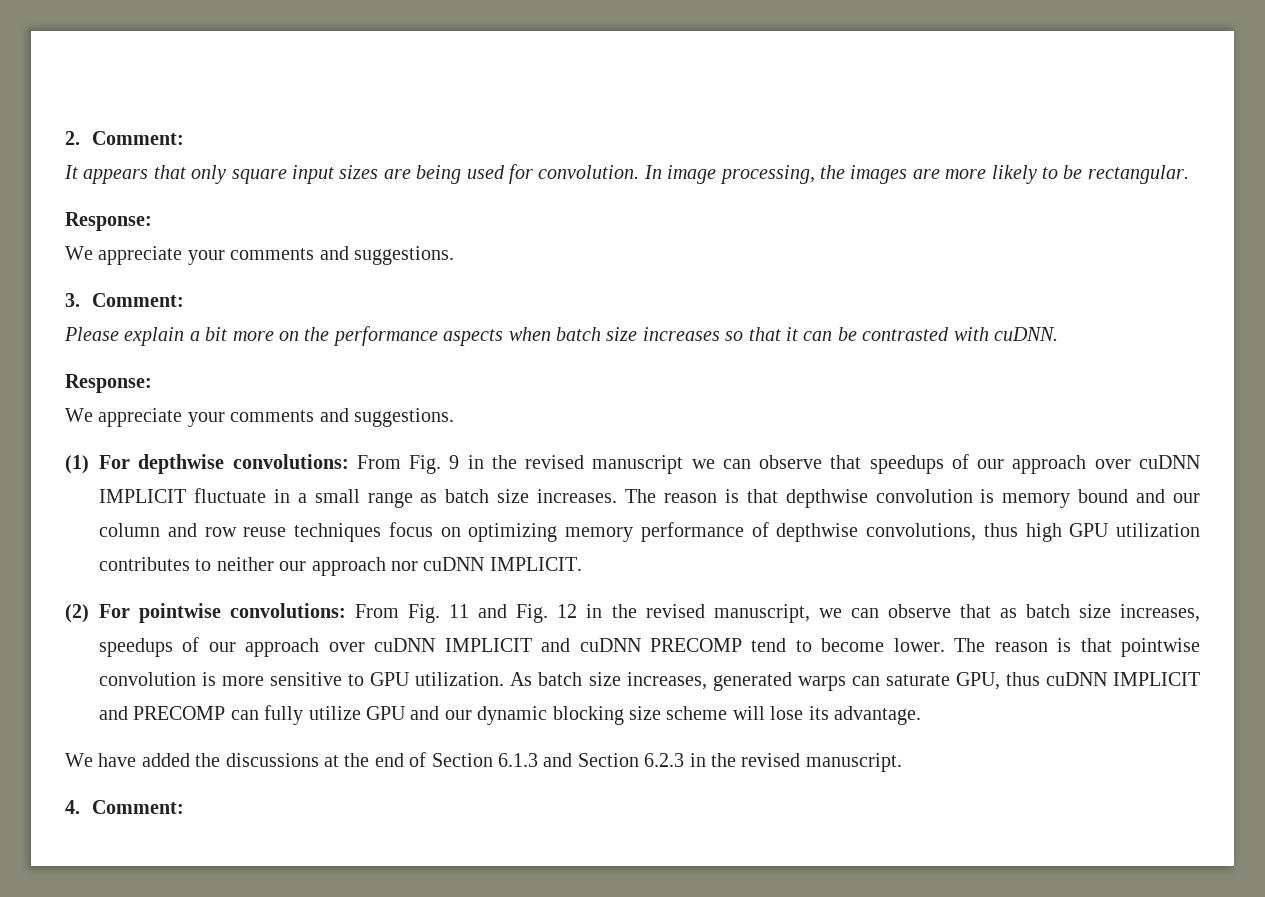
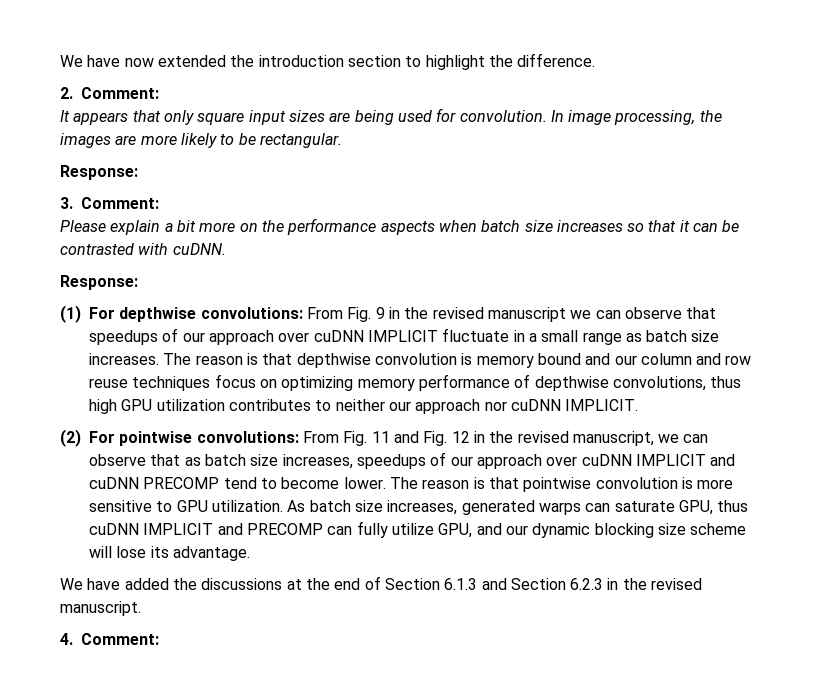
(65, 138) none -> [60,53,596,70] We have now extended the introduction section to highlight the difference. //
[65,246,454,265] // We appreciate your comments and suggestions. -> (138, 172) none
[65,408,454,427] // We appreciate your comments and suggestions. -> (138, 282) none
[366,706,406,720] GPU -> [438,523,473,538] GPU,

